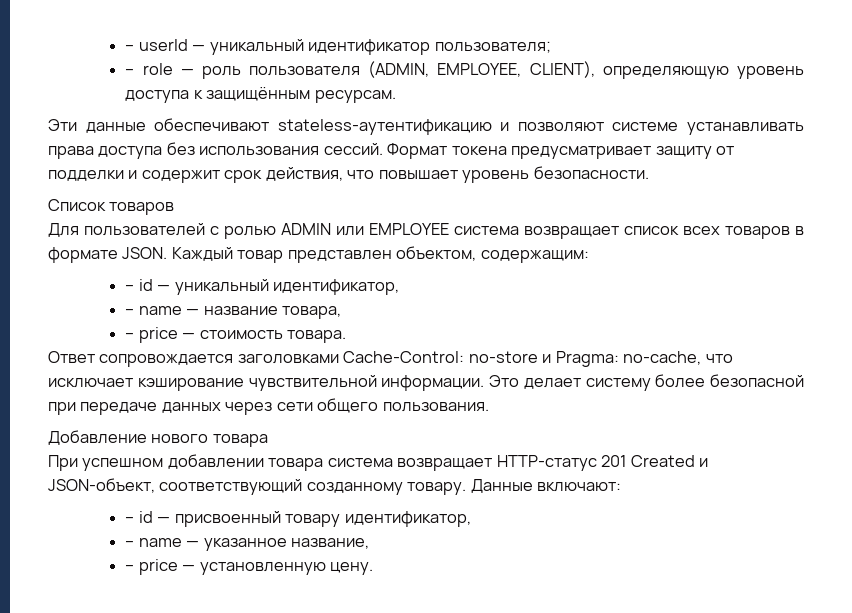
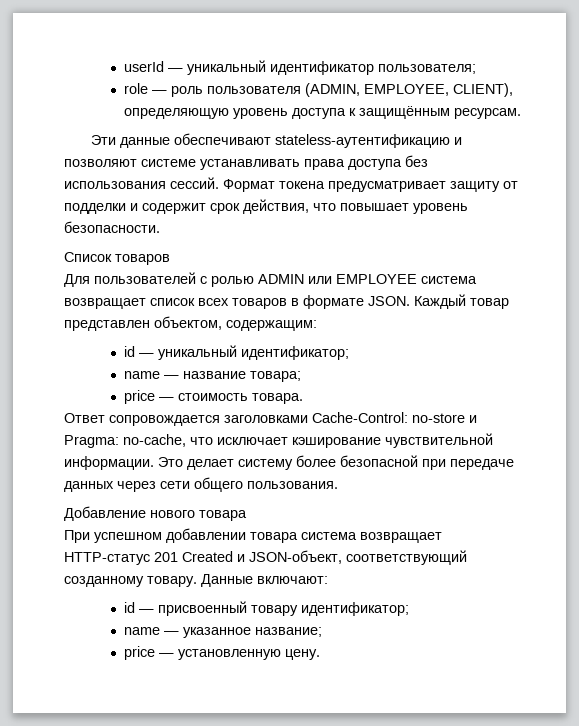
[125,45,135,51] – -> (124, 66) none
[125,69,135,75] – -> (477, 69) none
[125,285,135,291] – -> (317, 325) none
[273,279,400,295] [125,309,135,315] идентификатор, // – -> [241,346,350,360] идентификатор; //
[282,306,342,319] [125,333,135,339] товара, // – -> [250,371,302,382] товара; //
[125,517,135,523] – -> (328, 580) none
[344,511,471,527] [125,541,135,547] идентификатор, // – -> [301,602,410,616] идентификатор; //
[291,538,370,549] [125,565,135,571] название, // – -> [255,627,323,637] название; //

